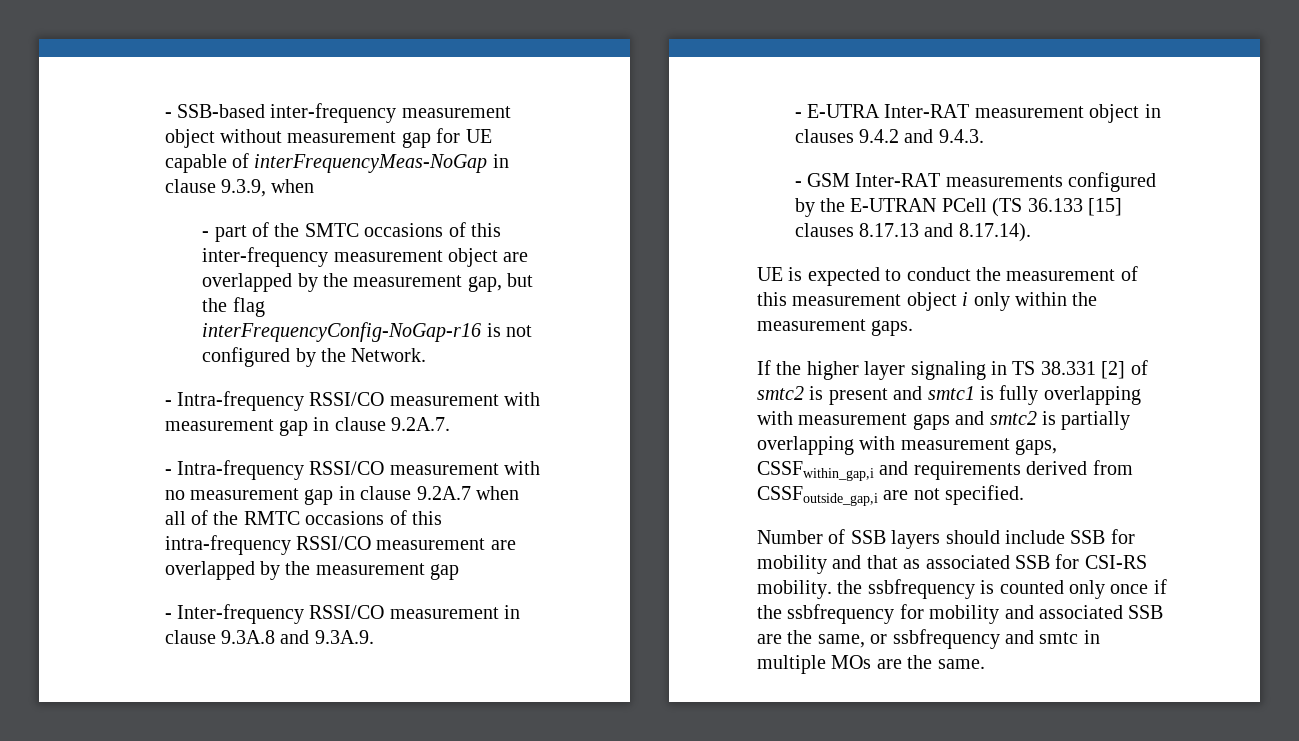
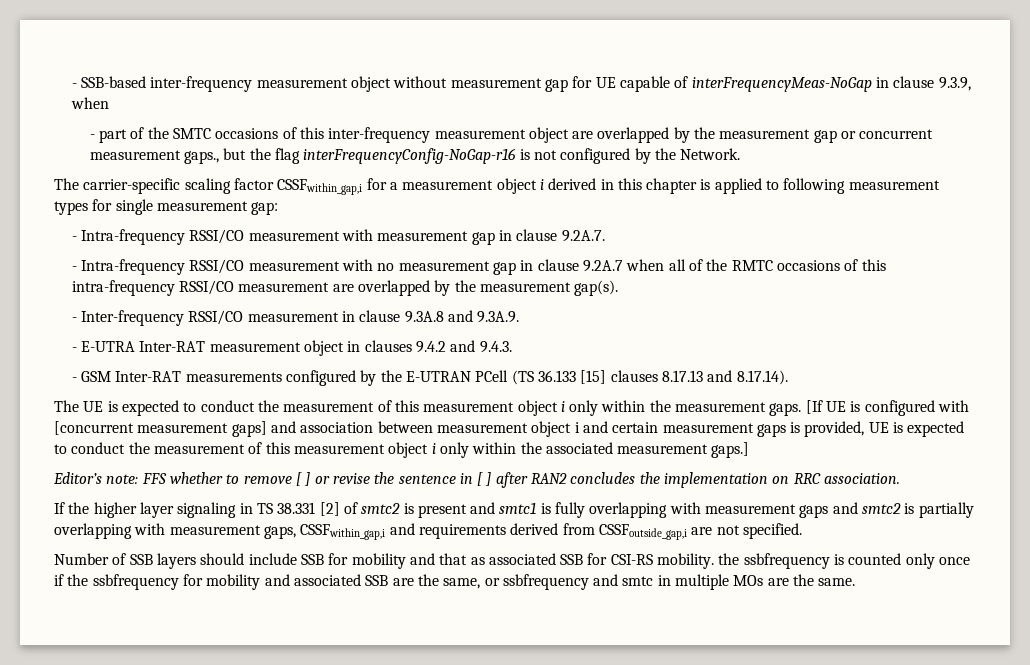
[467,276,502,292] gap, -> [813,129,934,143] [89,150,219,164] gap or concurrent measurement gaps.,
(427, 355) none -> [54,178,940,195] [54,199,279,215] // The carrier-specific scaling factor CSSFwithin_gap,i for a measurement object i derived in this chapter is applied to following measurement types for single measurement gap:
[430,564,460,580] gap -> [574,280,619,296] gap(s).
(1031, 232) none -> [54,400,79,412] The
(914, 328) none -> [805,400,970,416] [54,421,965,437] [54,442,750,458] [53,472,901,488] [If UE is configured with [concurrent measurement gaps] and association between measurement object i and certain measurement gaps is provided, UE is expected to conduct the measurement of this measurement object i only within the associated measurement gaps.] // Editor’s note: FFS whether to remove [ ] or revise the sentence in [ ] after RAN2 concludes the implementation on RRC association.

